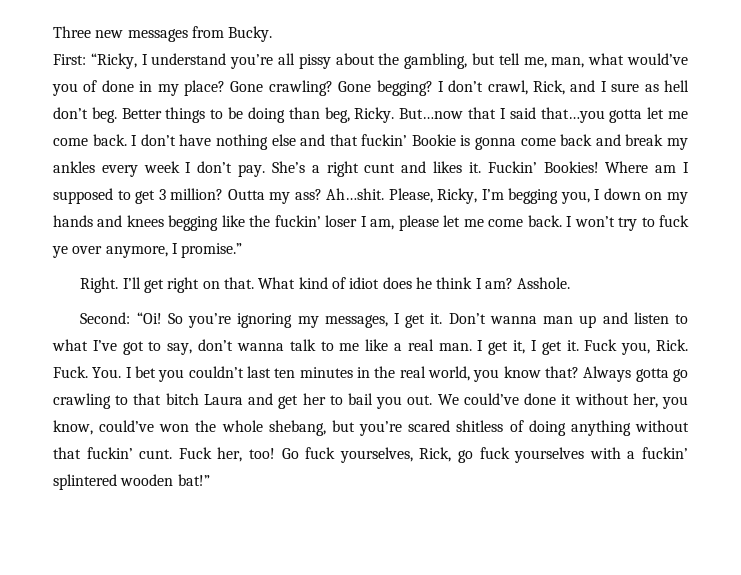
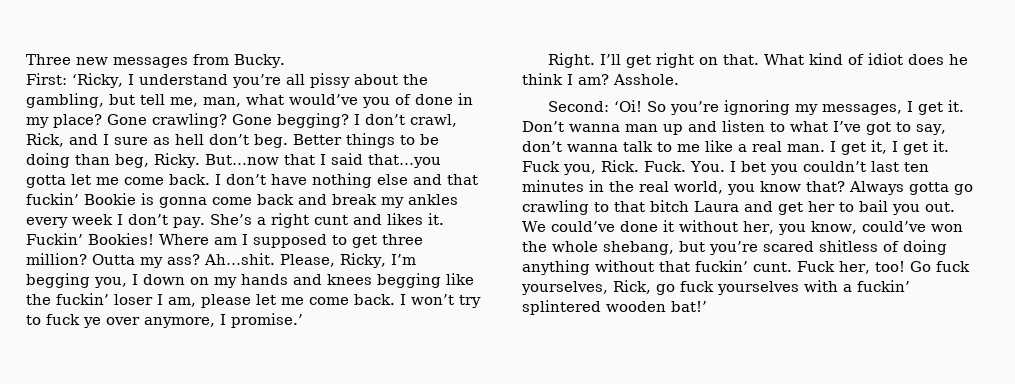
[90,53,137,69] “Ricky, -> [72,73,123,88] ‘Ricky,
[158,189,166,200] 3 -> [382,234,423,245] three
[181,243,243,258] promise.” -> [231,313,303,328] promise.’
[136,312,162,324] “Oi! -> [614,100,643,112] ‘Oi!
[177,474,210,486] bat!” -> [671,301,707,312] bat!’

